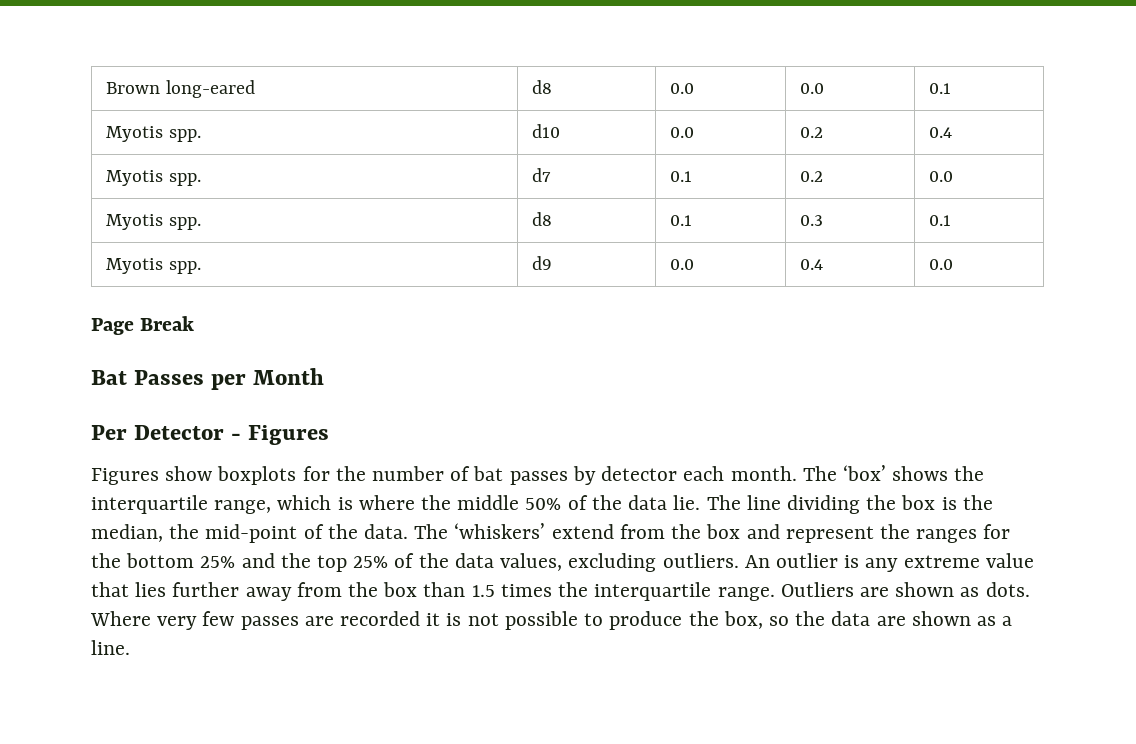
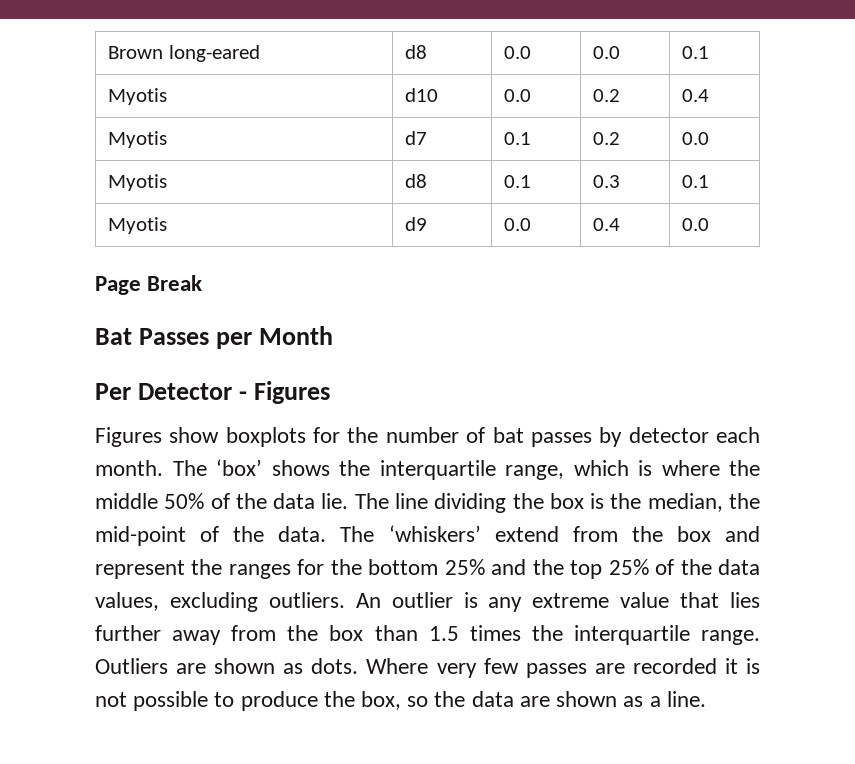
[168,129,201,142] spp. -> (168, 96) none
[168,173,201,186] spp. -> (168, 139) none
[168,217,201,230] spp. -> (168, 182) none
[168,261,201,274] spp. -> (168, 225) none

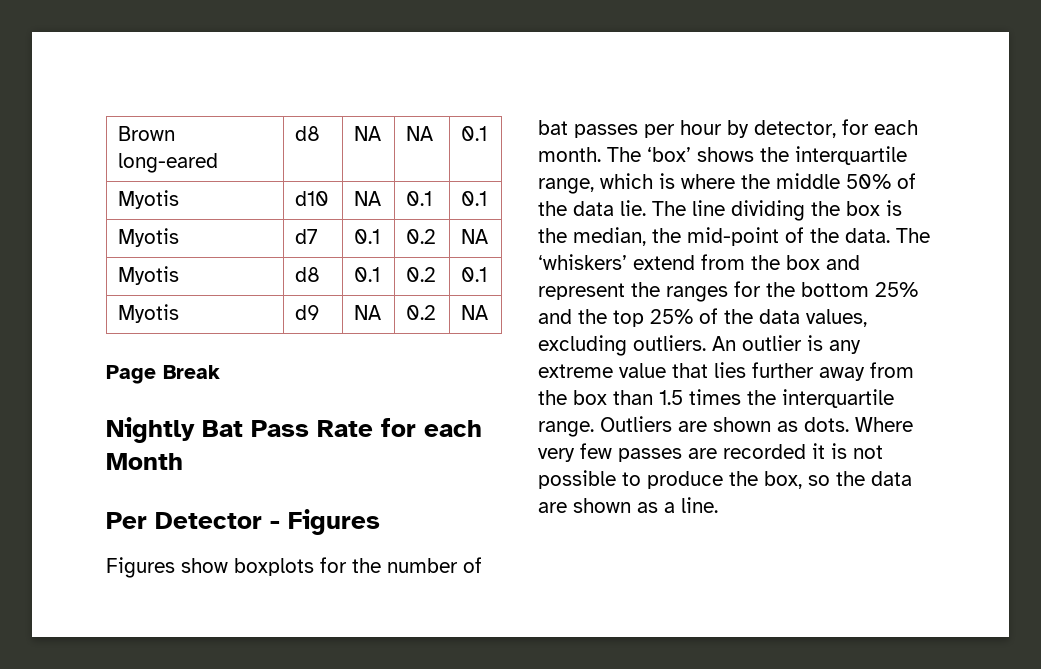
[504,46,532,59] [593,46,621,59] 0.0 | 0.0 -> [354,126,382,141] [406,126,434,141] NA | NA
[504,89,532,102] [593,89,621,102] [682,89,710,102] 0.0 | 0.2 | 0.4 -> [354,191,382,206] [406,191,433,206] [461,191,488,206] NA | 0.1 | 0.1
[682,132,710,145] 0.0 -> [461,229,489,244] NA
[593,175,621,188] 0.3 -> [406,267,437,282] 0.2
[504,218,532,231] [593,218,621,231] [682,218,710,231] 0.0 | 0.4 | 0.0 -> [354,305,382,320] [406,305,437,320] [461,305,489,320] NA | 0.2 | NA
[95,328,252,349] Bat Passes per -> [106,417,482,443] Nightly Bat Pass Rate for each
[599,427,709,447] by detector -> [644,119,869,138] per hour by detector, for

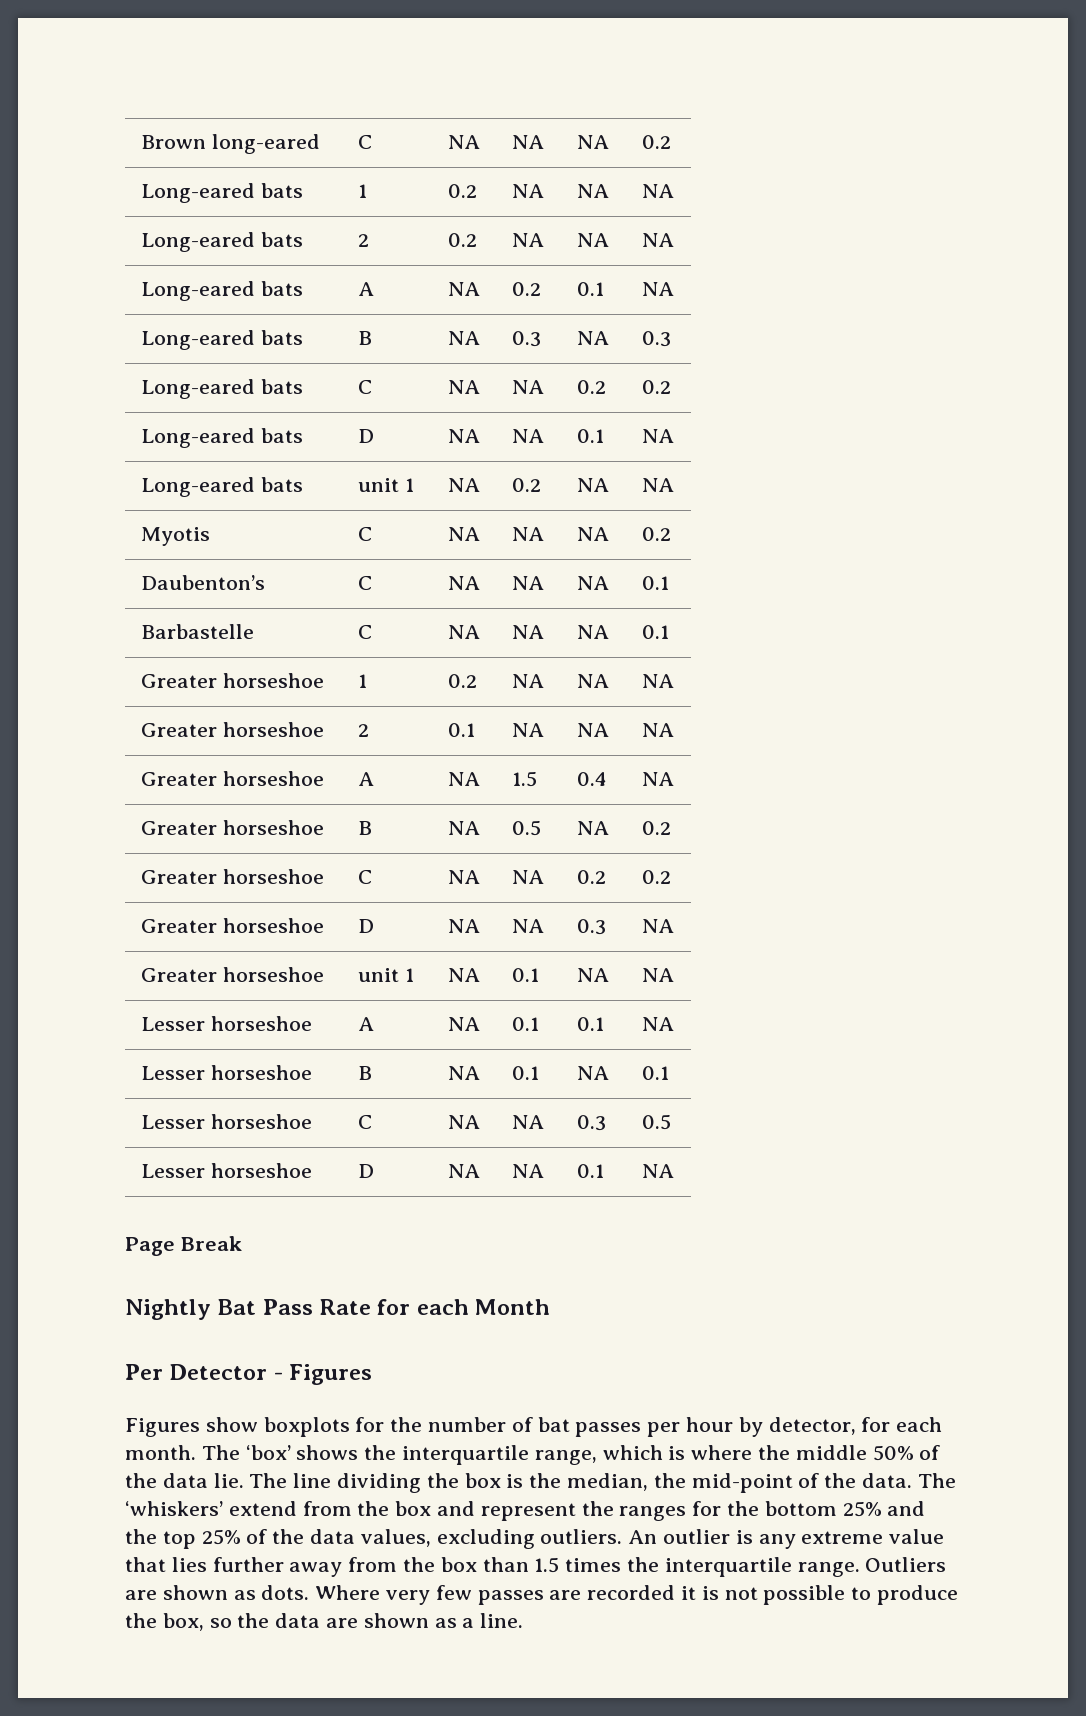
[295,126,321,141] [354,126,382,141] [406,126,434,141] [461,126,488,141] [118,190,180,209] [295,191,330,206] [354,191,382,206] [406,191,433,206] [461,191,488,206] [118,228,180,247] [295,229,319,244] [354,229,381,244] [406,229,437,244] [461,229,489,244] [118,266,180,285] [295,267,321,282] [354,267,381,282] [406,267,437,282] [461,267,488,282] [118,304,180,323] [295,305,321,320] [354,305,382,320] [406,305,437,320] d8 | NA | NA | 0.1 // Myotis | d10 | NA | 0.1 | 0.1 // Myotis | d7 | 0.1 | 0.2 | NA // Myotis | d8 | 0.1 | 0.2 | 0.1 // Myotis | d9 | NA | 0.2 -> [357,135,372,149] [447,135,480,149] [511,135,544,149] [576,135,609,149] [641,135,671,149] [140,183,303,203] [357,184,367,198] [447,184,477,198] [511,184,544,198] [576,184,609,198] [641,184,674,198] [140,232,303,252] [357,234,369,247] [447,233,477,247] [511,233,544,247] [576,233,609,247] [641,233,674,247] [140,281,303,301] [357,282,374,296] [447,282,480,296] [511,282,541,296] [576,282,604,296] [641,282,674,296] [140,330,303,350] [357,331,372,345] [447,331,480,345] [511,331,541,347] [576,331,609,345] [641,331,671,347] [140,379,303,399] [357,380,372,394] [447,380,480,394] [511,380,544,394] [576,380,606,394] [641,380,671,394] [140,428,303,448] [357,429,374,443] [447,429,480,443] [511,429,544,443] [576,429,604,443] [641,429,674,443] [140,477,303,497] [357,478,414,492] [447,478,480,492] [511,478,541,492] [576,478,609,492] [641,478,674,492] [140,527,210,546] [357,527,372,541] [447,527,480,541] [511,527,544,541] [576,527,609,541] [641,527,671,541] [140,575,265,590] [357,576,372,590] [447,576,480,590] [511,576,544,590] [576,576,609,590] [641,576,669,590] [140,624,254,639] [357,625,372,639] [447,625,480,639] [511,625,544,639] [576,625,609,639] [641,625,669,639] [140,673,324,688] [357,674,367,688] [447,674,477,688] [511,674,544,688] [576,674,609,688] [641,674,674,688] [140,722,324,737] [357,724,369,737] [447,723,475,737] [511,723,544,737] [576,723,609,737] [641,723,674,737] [140,771,324,786] [357,772,374,786] [447,772,480,786] [511,771,537,787] [576,772,607,786] [641,772,674,786] [140,820,324,835] [357,821,372,835] [447,821,480,835] [511,820,541,836] [576,821,609,835] [641,821,671,835] [140,869,324,884] [357,870,372,884] [447,870,480,884] [511,870,544,884] [576,870,606,884] [641,870,671,884] [140,918,324,933] [357,919,374,933] [447,919,480,933] [511,919,544,933] [576,919,606,935] [641,919,674,933] [140,967,324,982] [357,968,414,982] [447,968,480,982] [511,968,539,982] [576,968,609,982] [641,968,674,982] [140,1016,312,1031] [357,1017,374,1031] [447,1017,480,1031] [511,1017,539,1031] [576,1017,604,1031] [641,1017,674,1031] [140,1065,312,1080] [357,1066,372,1080] [447,1066,480,1080] [511,1066,539,1080] [576,1066,609,1080] [641,1066,669,1080] [140,1114,312,1129] [357,1115,372,1129] [447,1115,480,1129] [511,1115,544,1129] [576,1115,606,1131] [641,1114,671,1130] [140,1163,312,1178] [357,1164,374,1178] [447,1164,480,1178] [511,1164,544,1178] [576,1164,604,1178] C | NA | NA | NA | 0.2 // Long-eared bats | 1 | 0.2 | NA | NA | NA // Long-eared bats | 2 | 0.2 | NA | NA | NA // Long-eared bats | A | NA | 0.2 | 0.1 | NA // Long-eared bats | B | NA | 0.3 | NA | 0.3 // Long-eared bats | C | NA | NA | 0.2 | 0.2 // Long-eared bats | D | NA | NA | 0.1 | NA // Long-eared bats | unit 1 | NA | 0.2 | NA | NA // Myotis | C | NA | NA | NA | 0.2 // Daubenton’s | C | NA | NA | NA | 0.1 // Barbastelle | C | NA | NA | NA | 0.1 // Greater horseshoe | 1 | 0.2 | NA | NA | NA // Greater horseshoe | 2 | 0.1 | NA | NA | NA // Greater horseshoe | A | NA | 1.5 | 0.4 | NA // Greater horseshoe | B | NA | 0.5 | NA | 0.2 // Greater horseshoe | C | NA | NA | 0.2 | 0.2 // Greater horseshoe | D | NA | NA | 0.3 | NA // Greater horseshoe | unit 1 | NA | 0.1 | NA | NA // Lesser horseshoe | A | NA | 0.1 | 0.1 | NA // Lesser horseshoe | B | NA | 0.1 | NA | 0.1 // Lesser horseshoe | C | NA | NA | 0.3 | 0.5 // Lesser horseshoe | D | NA | NA | 0.1

